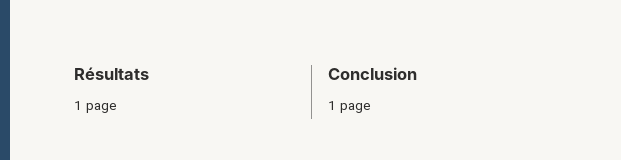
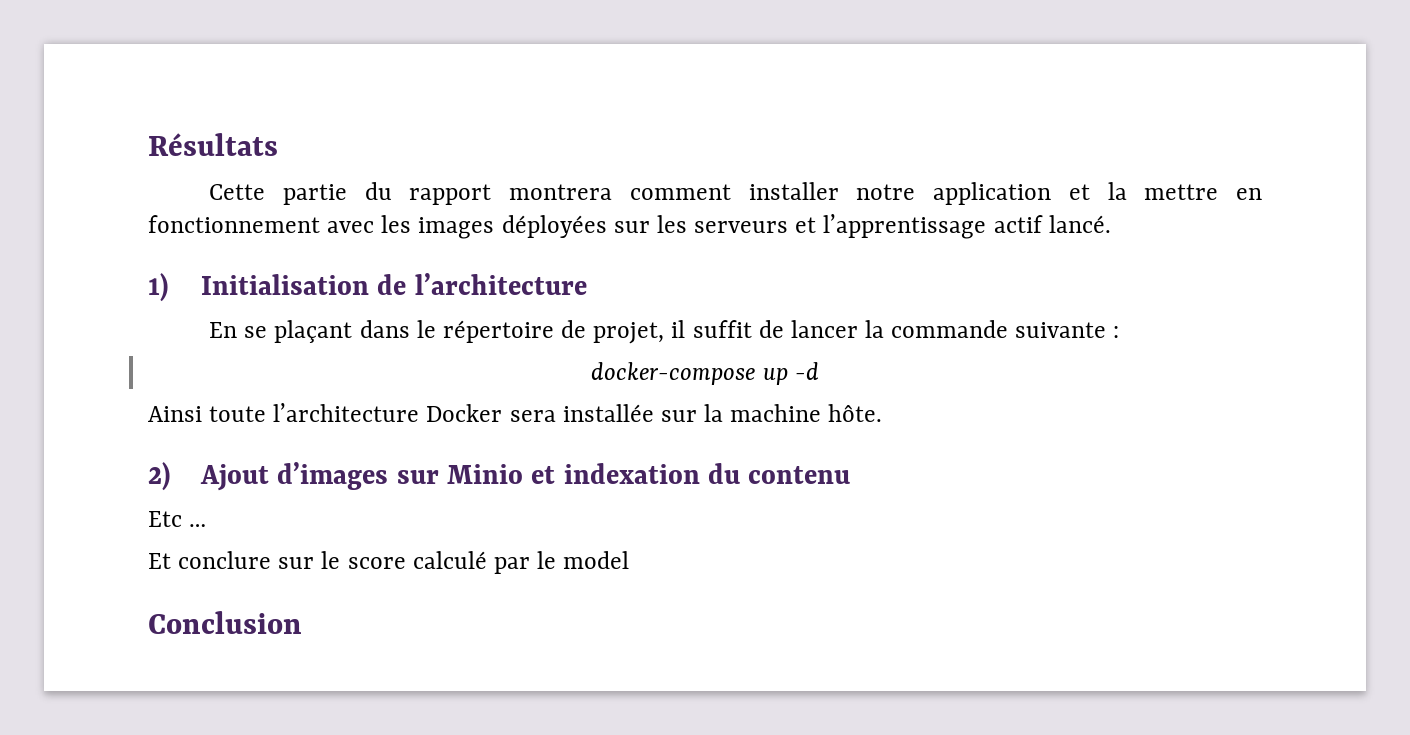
[74,101,117,113] 1 page -> [209,182,1262,205] [148,214,1111,239] [148,273,587,302] [209,320,1120,344] [591,362,819,385] [148,403,883,422] [148,462,851,491] [148,511,207,527] [148,551,630,574] Cette partie du rapport montrera comment installer notre application et la mettre en fonctionnement avec les images déployées sur les serveurs et l’apprentissage actif lancé. // 1) Initialisation de l’architecture // En se plaçant dans le répertoire de projet, il suffit de lancer la commande suivante : // docker-compose up -d // Ainsi toute l’architecture Docker sera installée sur la machine hôte. // 2) Ajout d’images sur Minio et indexation du contenu // Etc … // Et conclure sur le score calculé par le model
[328,101,371,113] // 1 page -> (302, 622) none

